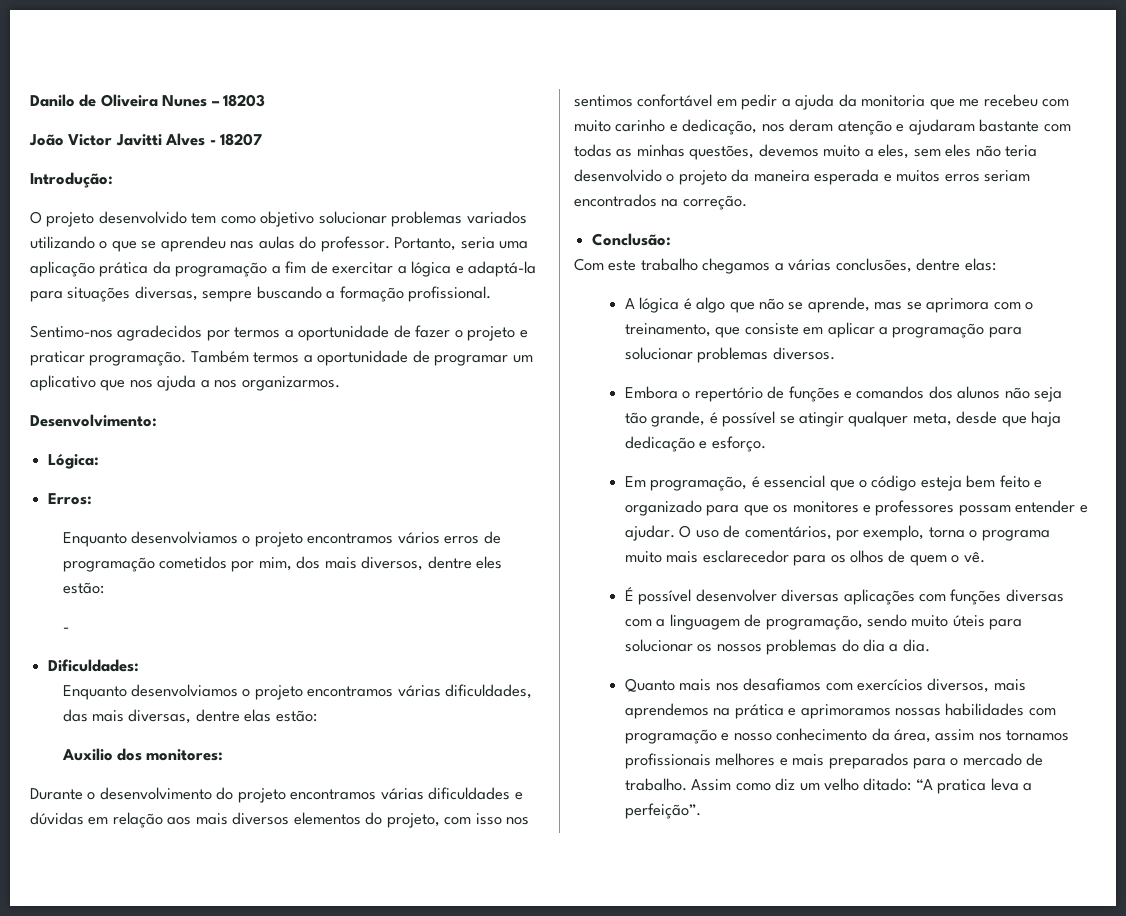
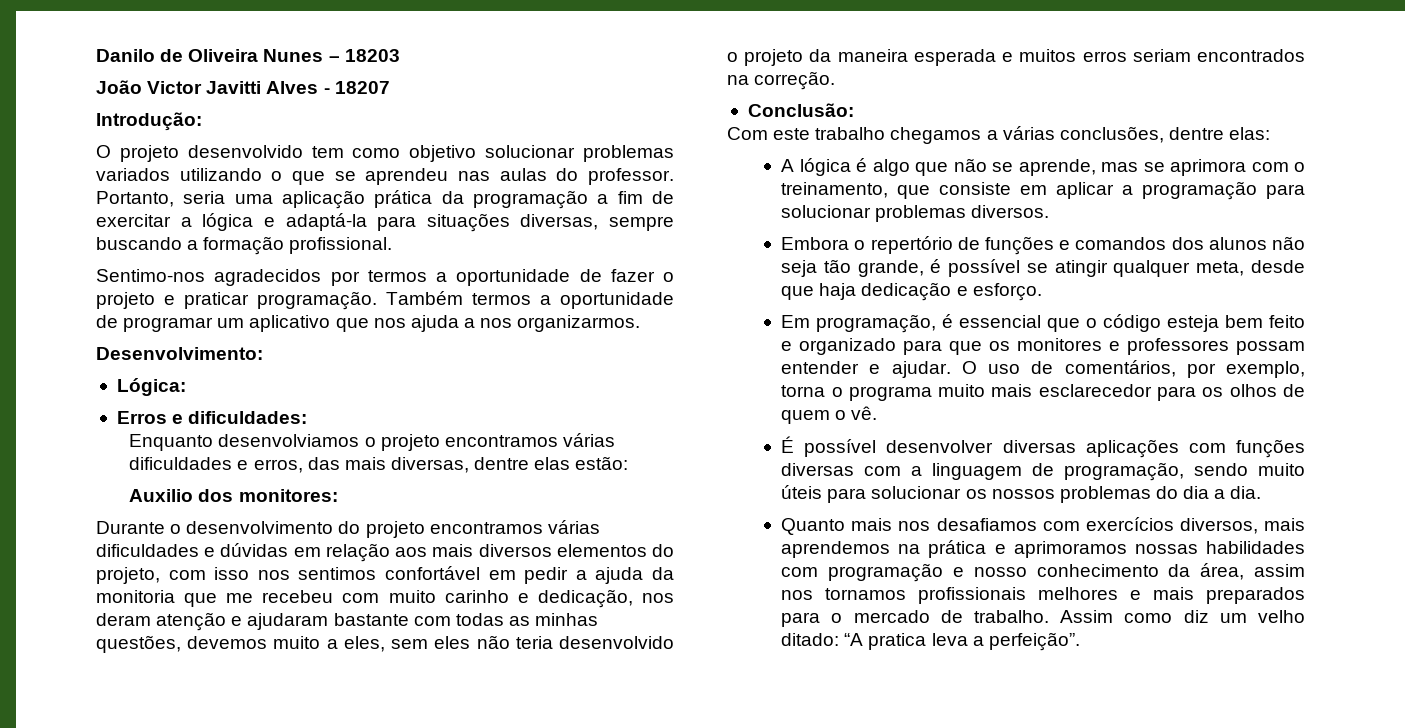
[48,493,93,505] [62,531,501,547] [62,556,503,572] [62,582,104,594] [62,627,69,632] [48,659,140,672] Erros: // Enquanto desenvolviamos o projeto encontramos vários erros de programação cometidos por mim, dos mais diversos, dentre eles estão: // - // Dificuldades: -> [116,411,308,424] Erros e dificuldades:
[445,684,533,699] dificuldades, -> [129,457,303,473] dificuldades e erros,

